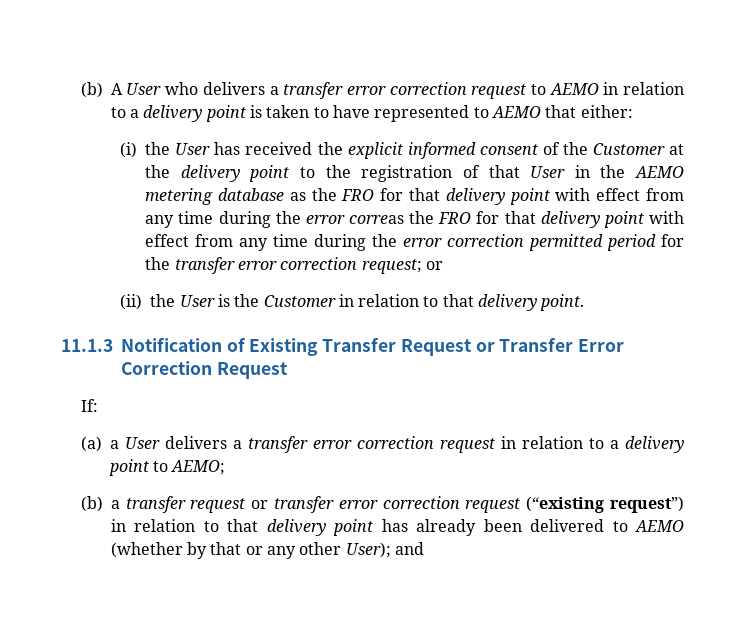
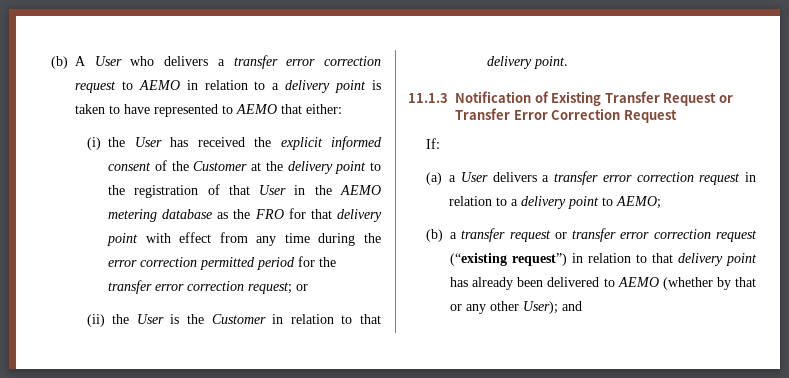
[348,211,684,228] [145,234,443,251] correas the FRO for that delivery point with effect from any time during the error -> (138, 263) none

